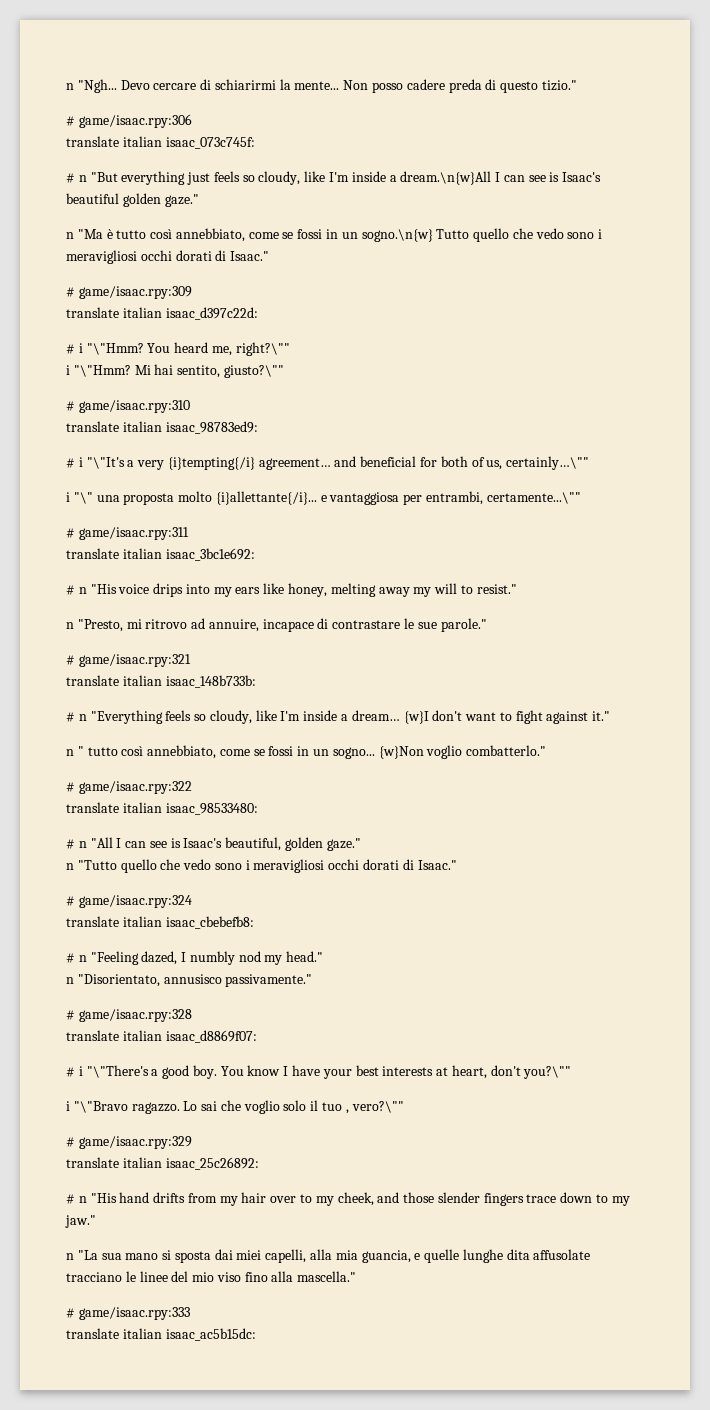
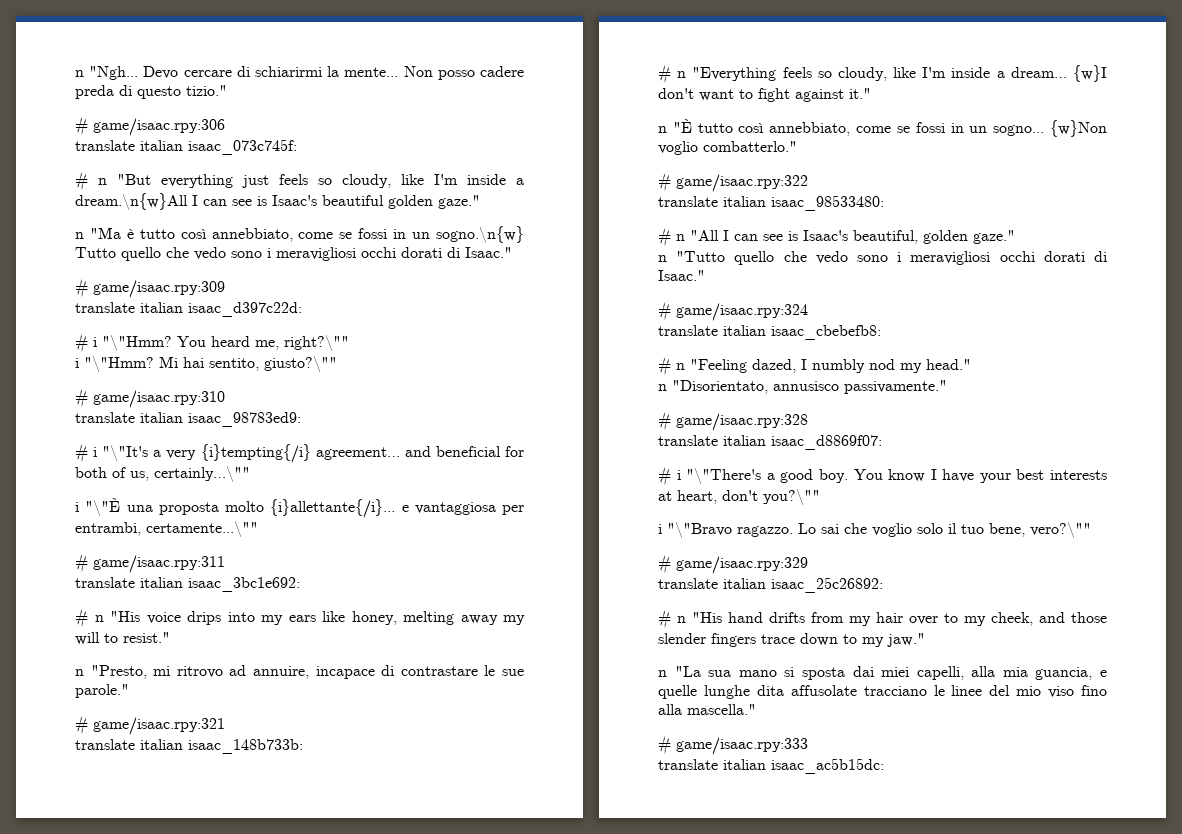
[73,492,93,504] "\" -> [85,498,121,516] "\"È
[77,746,84,756] " -> [672,119,692,133] "È
[345,1109,349,1114] , -> [989,523,1025,537] bene,

